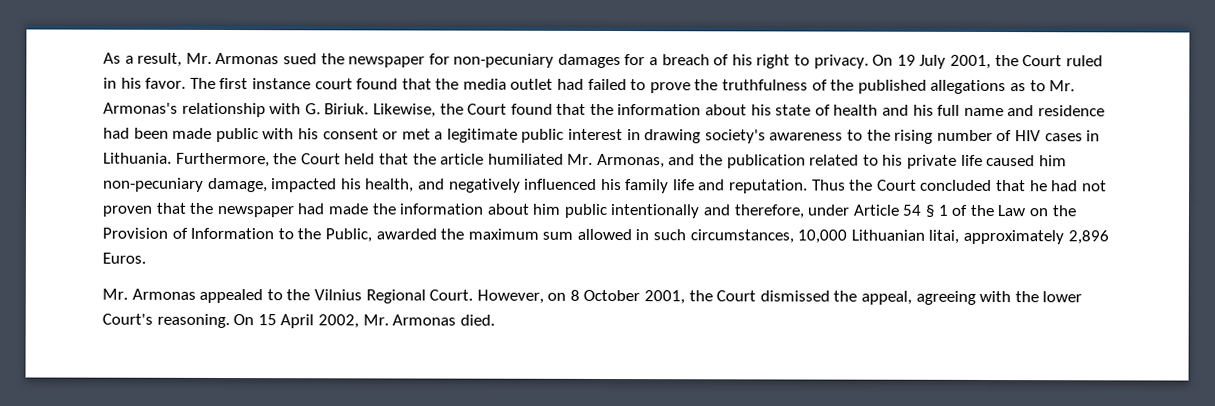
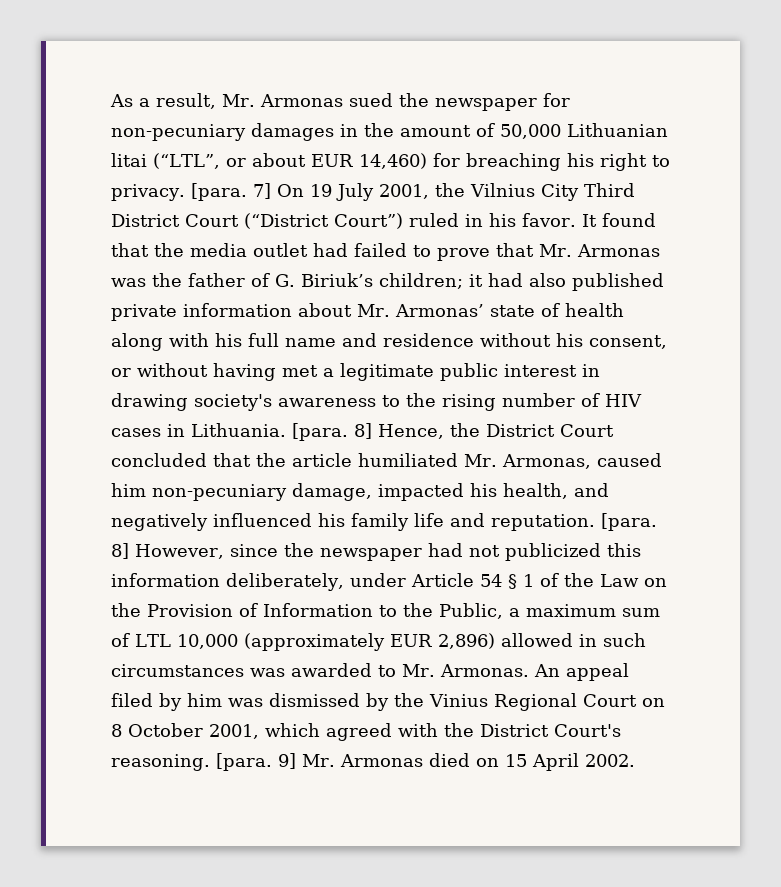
[624,54,730,66] for a breach of -> [340,123,668,139] [111,153,561,171] in the amount of 50,000 Lithuanian litai (“LTL”, or about EUR 14,460) for breaching
(869, 61) none -> [190,183,271,201] [para. 7]
[1022,55,1103,67] [103,77,353,90] Court ruled in his favor. The first instance court -> [469,183,635,201] [111,213,597,229] Vilnius City Third District Court (“District Court”) ruled in his favor. It
[694,79,1076,95] [103,102,772,118] the truthfulness of the published allegations as to Mr. Armonas's relationship with G. Biriuk. Likewise, the Court found that the information about his -> [496,243,660,257] [111,273,664,291] [111,303,484,321] that Mr. Armonas was the father of G. Biriuk’s children; it had also published private information about Mr. Armonas’
[882,104,910,116] and -> [111,333,209,351] along with
[103,127,399,143] had been made public with his consent or -> [480,333,667,349] [111,363,276,381] without his consent, or without having
[175,152,376,168] Furthermore, the Court held -> [292,423,614,441] [111,453,207,467] [para. 8] Hence, the District Court concluded
[668,154,983,169] and the publication related to his private life -> (591, 461) none
[811,179,1107,192] [102,202,804,219] Thus the Court concluded that he had not proven that the newspaper had made the information about him public intentionally and therefore, -> [601,513,657,531] [111,543,641,561] [111,573,344,591] [para. 8] However, since the newspaper had not publicized this information deliberately,
[375,228,1109,245] [102,252,146,264] [102,288,976,305] awarded the maximum sum allowed in such circumstances, 10,000 Lithuanian litai, approximately 2,896 Euros. // Mr. Armonas appealed to the Vilnius Regional Court. However, on 8 October 2001, the Court dismissed the appeal, agreeing -> [509,604,660,617] [111,633,646,651] [111,663,629,681] [111,693,665,711] [111,723,392,741] a maximum sum of LTL 10,000 (approximately EUR 2,896) allowed in such circumstances was awarded to Mr. Armonas. An appeal filed by him was dismissed by the Vinius Regional Court on 8 October 2001, which agreed
[1042,291,1083,303] lower -> [480,724,549,737] District
[233,314,495,329] On 15 April 2002, Mr. Armonas died. -> [216,753,635,771] [para. 9] Mr. Armonas died on 15 April 2002.

